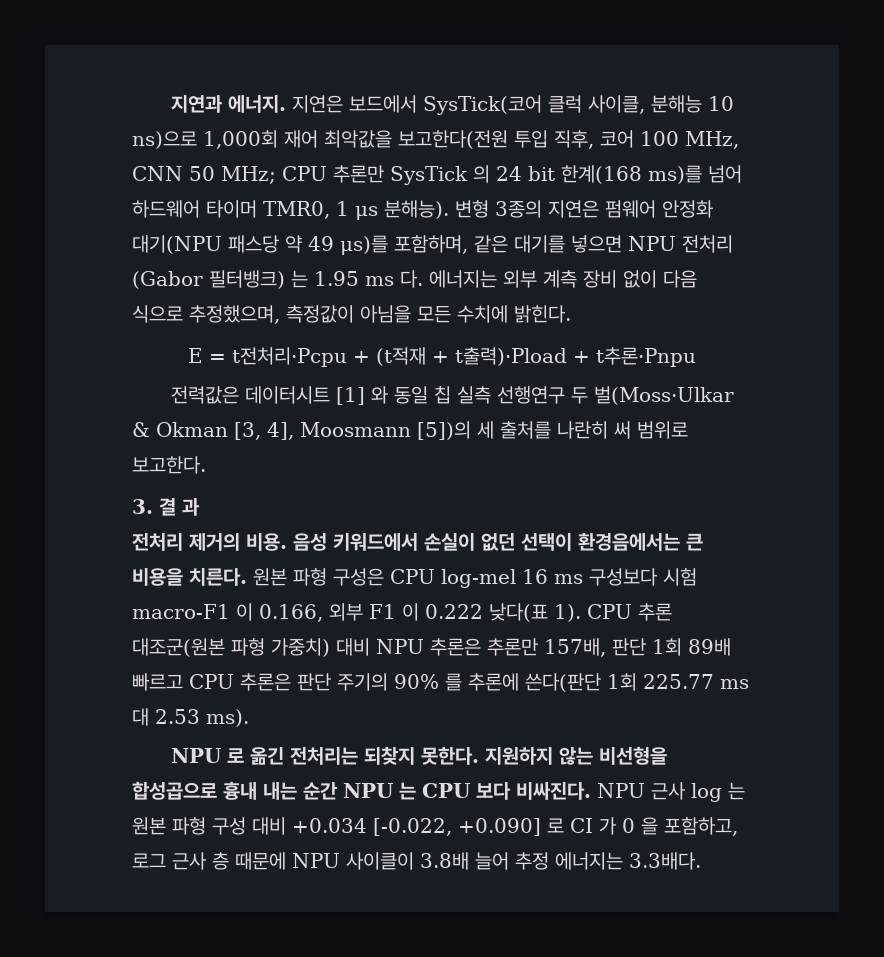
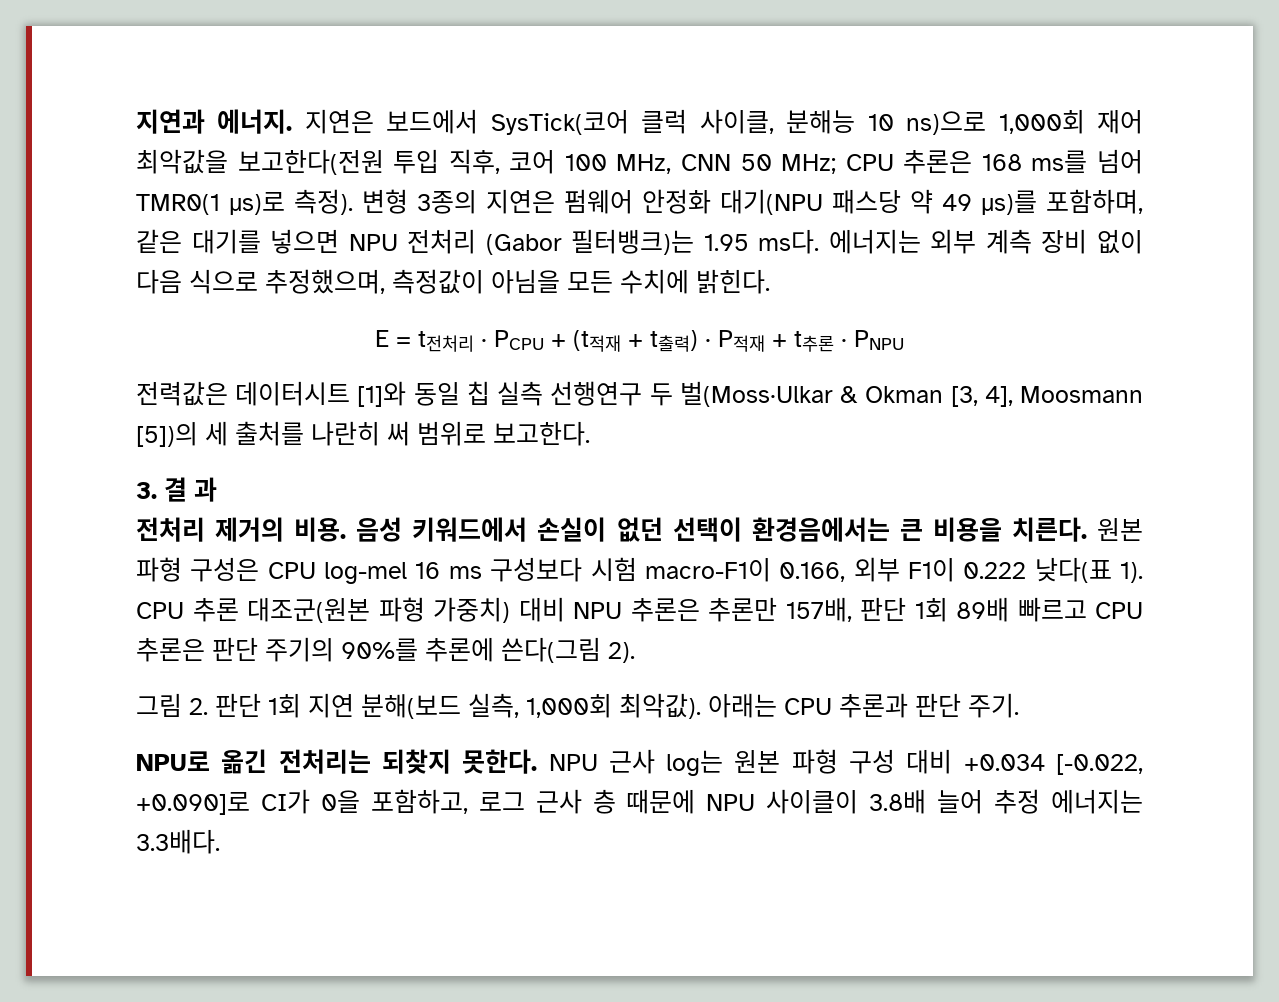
[333,165,742,185] [132,200,449,220] 추론만 SysTick 의 24 bit 한계(168 ms)를 넘어 하드웨어 타이머 TMR0, 1 μs 분해능). -> [903,149,1143,174] [136,189,353,215] 추론은 168 ms를 넘어 TMR0(1 μs)로 측정).
[209,270,423,289] 필터뱅크) 는 1.95 ms 다. -> [571,229,820,255] 필터뱅크)는 1.95 ms다.
[232,347,696,367] t전처리·Pcpu + (t적재 + t출력)·Pload + t추론·Pnpu -> [418,330,904,352] t전처리 · PCPU + (t적재 + t출력) · P적재 + t추론 · PNPU
[335,386,388,405] [1] 와 -> [357,381,407,407] [1]와
[132,603,419,622] macro-F1 이 0.166, 외부 F1 이 -> [644,557,955,582] macro-F1이 0.166, 외부 F1이
[394,673,749,692] [132,708,249,727] [170,746,667,765] [132,781,745,802] 90% 를 추론에 쓴다(판단 1회 225.77 ms 대 2.53 ms). // NPU 로 옮긴 전처리는 되찾지 못한다. 지원하지 않는 비선형을 합성곱으로 흉내 내는 순간 NPU 는 CPU 보다 비싸진다. NPU 근사 log 는 -> [341,637,635,663] [136,693,1019,719] [136,749,724,776] 90%를 추론에 쓴다(그림 2). // 그림 2. 판단 1회 지연 분해(보드 실측, 1,000회 최악값). 아래는 CPU 추론과 판단 주기. // NPU로 옮긴 전처리는 되찾지 못한다. NPU 근사 log는
[458,817,658,836] +0.090] 로 CI 가 0 을 -> [136,789,360,815] +0.090]로 CI가 0을

